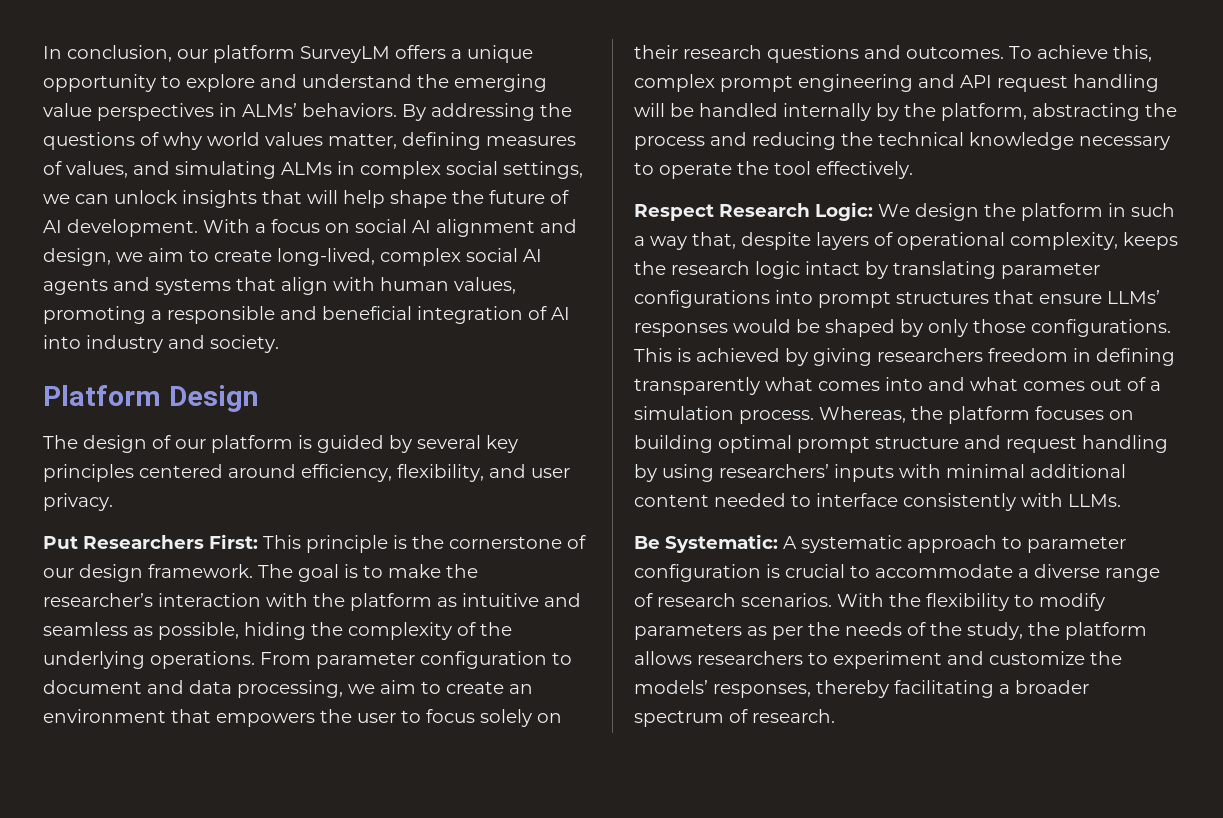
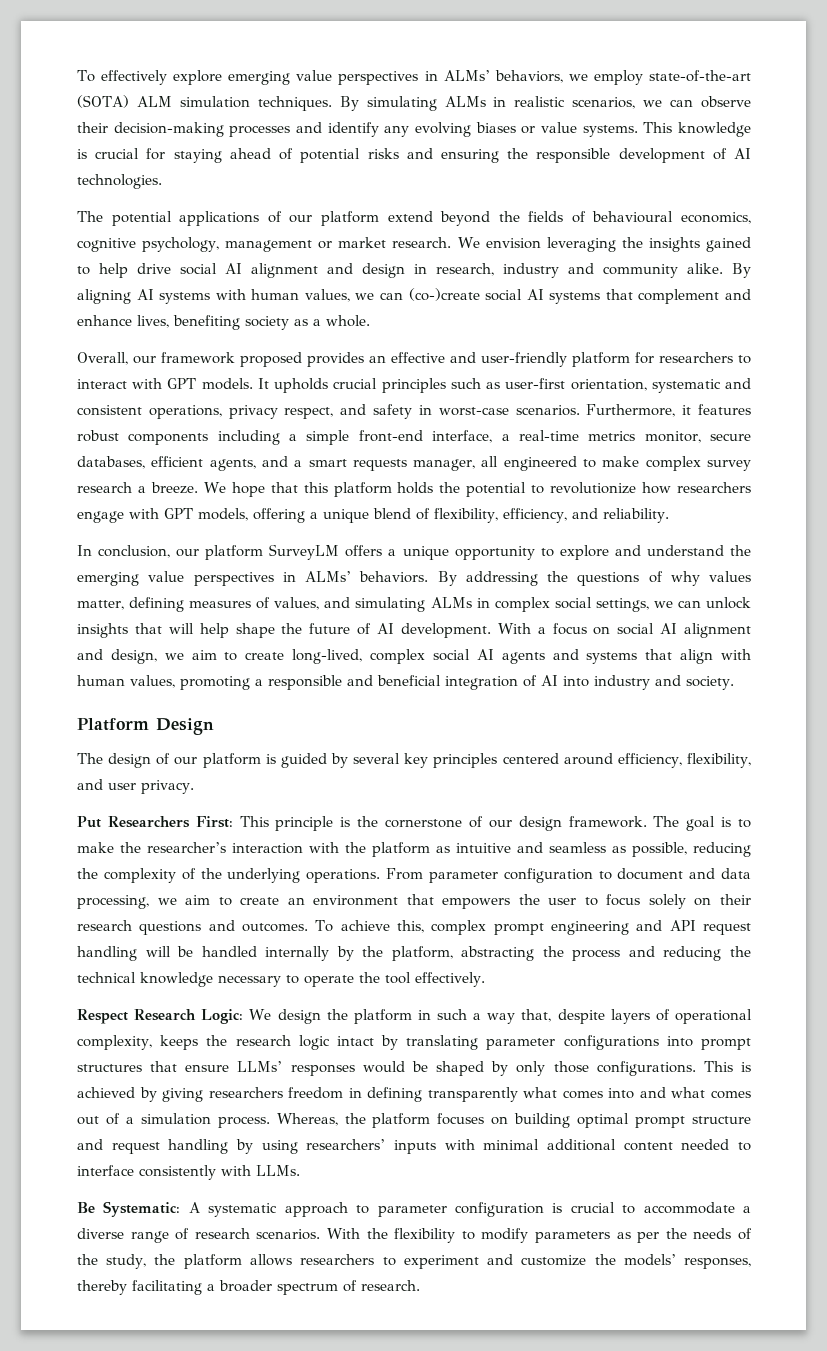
(43, 52) none -> [77,70,751,85] [77,95,751,111] [77,122,751,137] [77,148,751,163] [77,174,162,189] [77,211,751,226] [77,237,751,252] [77,263,751,278] [77,288,751,304] [77,315,370,330] [77,352,751,367] [77,378,751,393] [77,404,751,419] [77,430,752,445] [77,456,751,471] [77,482,751,497] [77,508,669,523] To effectively explore emerging value perspectives in ALMs’ behaviors, we employ state-of-the-art (SOTA) ALM simulation techniques. By simulating ALMs in realistic scenarios, we can observe their decision-making processes and identify any evolving biases or value systems. This knowledge is crucial for staying ahead of potential risks and ensuring the responsible development of AI technologies. // The potential applications of our platform extend beyond the fields of behavioural economics, cognitive psychology, management or market research. We envision leveraging the insights gained to help drive social AI alignment and design in research, industry and community alike. By aligning AI systems with human values, we can (co-)create social AI systems that complement and enhance lives, benefiting society as a whole. // Overall, our framework proposed provides an effective and user-friendly platform for researchers to interact with GPT models. It upholds crucial principles such as user-first orientation, systematic and consistent operations, privacy respect, and safety in worst-case scenarios. Furthermore, it features robust components including a simple front-end interface, a real-time metrics monitor, secure databases, efficient agents, and a smart requests manager, all engineered to make complex survey research a breeze. We hope that this platform holds the potential to revolutionize how researchers engage with GPT models, offering a unique blend of flexibility, efficiency, and reliability. //
[207,132,260,146] world -> (700, 578) none
[244,622,306,640] hiding -> [693,842,751,857] reducing

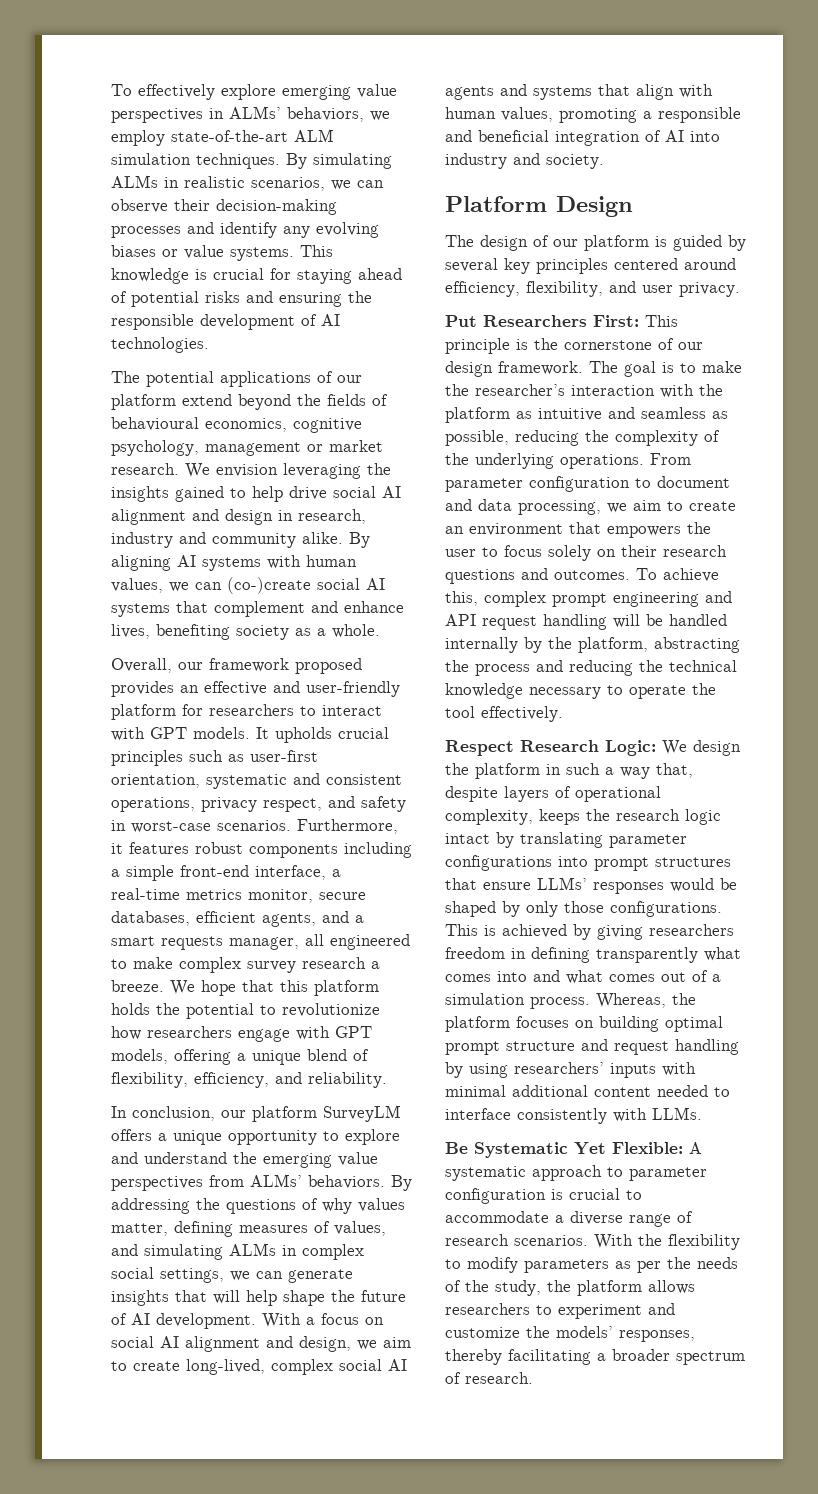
[77,95,129,108] (SOTA) -> (288, 136) none
[282,572,296,582] in -> [209,1175,244,1187] from
[705,597,751,609] unlock -> [288,1269,353,1283] generate
[103,1201,181,1217] Systematic: -> [474,1142,683,1158] Systematic Yet Flexible:

